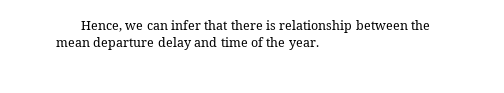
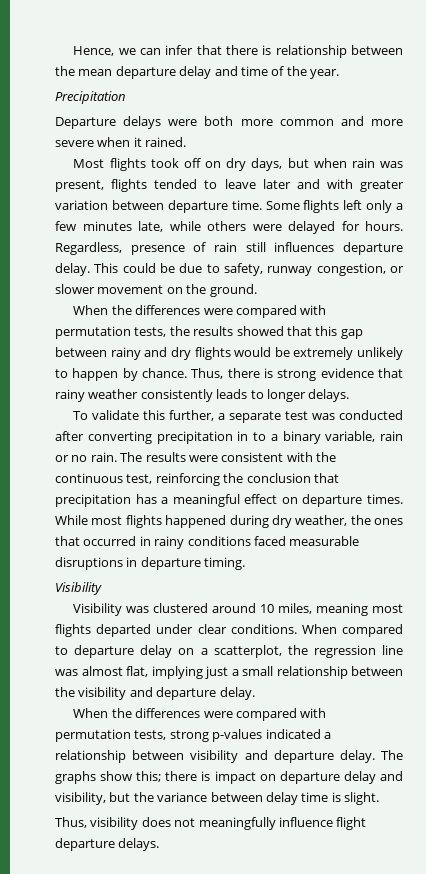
(319, 45) none -> [55,91,126,104] [55,116,403,129] [55,137,187,147] [73,158,403,171] [55,179,404,192] [55,200,403,213] [55,221,403,234] [55,242,403,255] [55,263,404,276] [55,284,257,297] [73,305,327,318] [55,326,363,339] [55,347,403,360] [55,368,403,381] [55,389,350,402] [73,410,403,423] [55,431,403,444] [55,452,336,462] [55,473,339,486] [55,494,403,507] [55,515,403,528] [55,536,360,549] [55,557,246,570] [55,582,102,595] [73,603,403,616] [55,624,403,637] [55,645,403,658] [55,666,403,679] [55,687,255,700] [73,708,327,721] [55,729,331,742] [55,750,403,763] [55,771,403,784] [55,792,379,805] [55,817,367,830] [55,838,160,851] // Precipitation // Departure delays were both more common and more severe when it rained. // Most flights took off on dry days, but when rain was present, flights tended to leave later and with greater variation between departure time. Some flights left only a few minutes late, while others were delayed for hours. Regardless, presence of rain still influences departure delay. This could be due to safety, runway congestion, or slower movement on the ground. // When the differences were compared with permutation tests, the results showed that this gap between rainy and dry flights would be extremely unlikely to happen by chance. Thus, there is strong evidence that rainy weather consistently leads to longer delays. // To validate this further, a separate test was conducted after converting precipitation in to a binary variable, rain or no rain. The results were consistent with the continuous test, reinforcing the conclusion that precipitation has a meaningful effect on departure times. While most flights happened during dry weather, the ones that occurred in rainy conditions faced measurable disruptions in departure timing. // Visibility // Visibility was clustered around 10 miles, meaning most flights departed under clear conditions. When compared to departure delay on a scatterplot, the regression line was almost flat, implying just a small relationship between the visibility and departure delay. // When the differences were compared with permutation tests, strong p-values indicated a relationship between visibility and departure delay. The graphs show this; there is impact on departure delay and visibility, but the variance between delay time is slight. // Thus, visibility does not meaningfully influence flight departure delays.

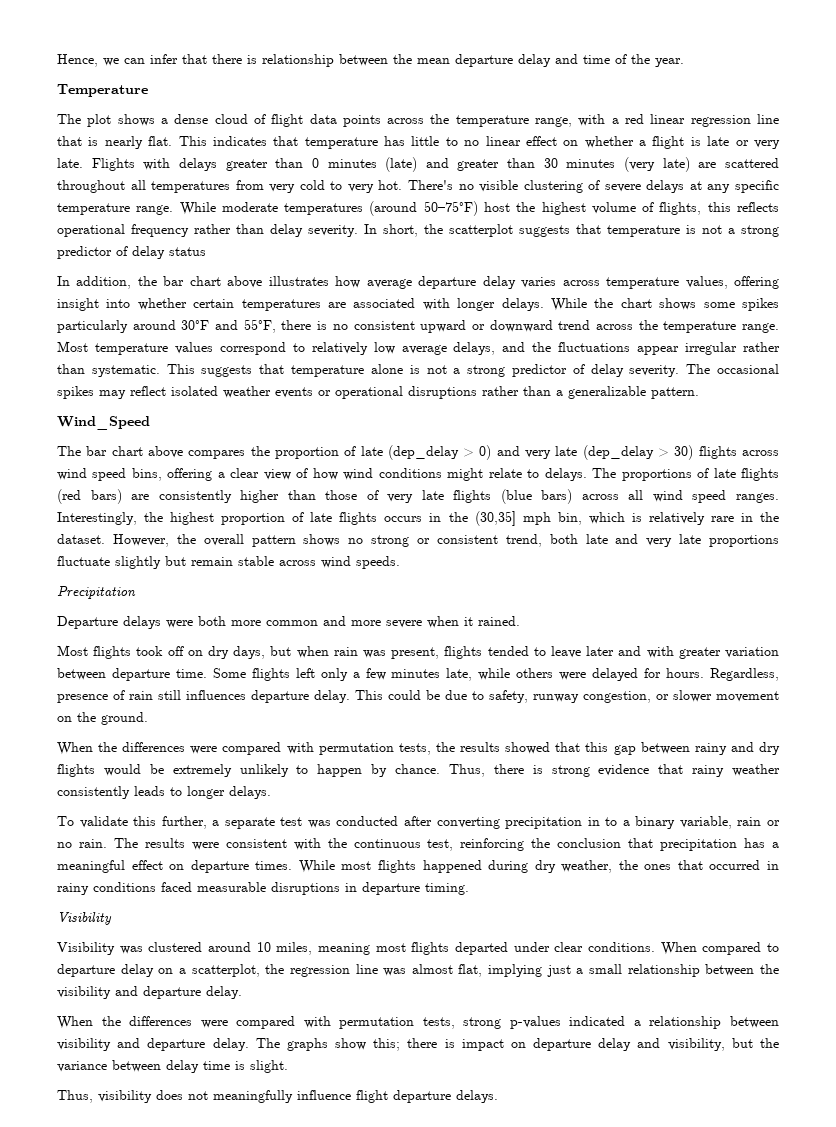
(339, 74) none -> [57,84,148,97] [57,114,779,127] [57,136,781,149] [57,157,779,172] [57,180,779,193] [57,201,780,216] [57,224,779,237] [57,246,206,259] [57,276,779,289] [57,298,779,311] [57,319,779,333] [57,341,781,355] [57,364,779,377] [57,386,699,399] [57,416,150,430] [57,445,779,460] [57,468,780,481] [57,489,779,504] [57,511,779,526] [57,534,779,547] [57,556,400,569] // Temperature // The plot shows a dense cloud of flight data points across the temperature range, with a red linear regression line that is nearly flat. This indicates that temperature has little to no linear effect on whether a flight is late or very late. Flights with delays greater than 0 minutes (late) and greater than 30 minutes (very late) are scattered throughout all temperatures from very cold to very hot. There's no visible clustering of severe delays at any specific temperature range. While moderate temperatures (around 50–75°F) host the highest volume of flights, this reflects operational frequency rather than delay severity. In short, the scatterplot suggests that temperature is not a strong predictor of delay status // In addition, the bar chart above illustrates how average departure delay varies across temperature values, offering insight into whether certain temperatures are associated with longer delays. While the chart shows some spikes particularly around 30°F and 55°F, there is no consistent upward or downward trend across the temperature range. Most temperature values correspond to relatively low average delays, and the fluctuations appear irregular rather than systematic. This suggests that temperature alone is not a strong predictor of delay severity. The occasional spikes may reflect isolated weather events or operational disruptions rather than a generalizable pattern. // Wind_Speed // The bar chart above compares the proportion of late (dep_delay > 0) and very late (dep_delay > 30) flights across wind speed bins, offering a clear view of how wind conditions might relate to delays. The proportions of late flights (red bars) are consistently higher than those of very late flights (blue bars) across all wind speed ranges. Interestingly, the highest proportion of late flights occurs in the (30,35] mph bin, which is relatively rare in the dataset. However, the overall pattern shows no strong or consistent trend, both late and very late proportions fluctuate slightly but remain stable across wind speeds.

